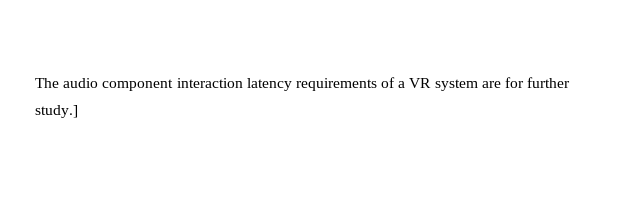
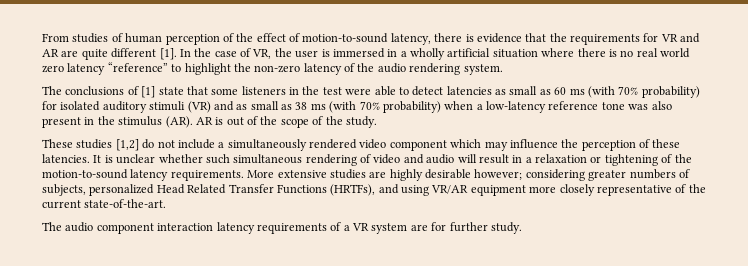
(35, 83) none -> [42,33,701,45] [42,48,690,60] [42,62,503,75] [42,86,700,98] [42,101,672,113] [42,116,377,128] [42,139,681,151] [42,154,692,166] [42,169,690,181] [42,184,706,196] [42,199,167,209] From studies of human perception of the effect of motion-to-sound latency, there is evidence that the requirements for VR and AR are quite different [1]. In the case of VR, the user is immersed in a wholly artificial situation where there is no real world zero latency “reference” to highlight the non-zero latency of the audio rendering system. // The conclusions of [1] state that some listeners in the test were able to detect latencies as small as 60 ms (with 70% probability) for isolated auditory stimuli (VR) and as small as 38 ms (with 70% probability) when a low-latency reference tone was also present in the stimulus (AR). AR is out of the scope of the study. // These studies [1,2] do not include a simultaneously rendered video component which may influence the perception of these latencies. It is unclear whether such simultaneous rendering of video and audio will result in a relaxation or tightening of the motion-to-sound latency requirements. More extensive studies are highly desirable however; considering greater numbers of subjects, personalized Head Related Transfer Functions (HRTFs), and using VR/AR equipment more closely representative of the current state-of-the-art. //
[35,105,78,118] study.] -> [490,222,522,234] study.

